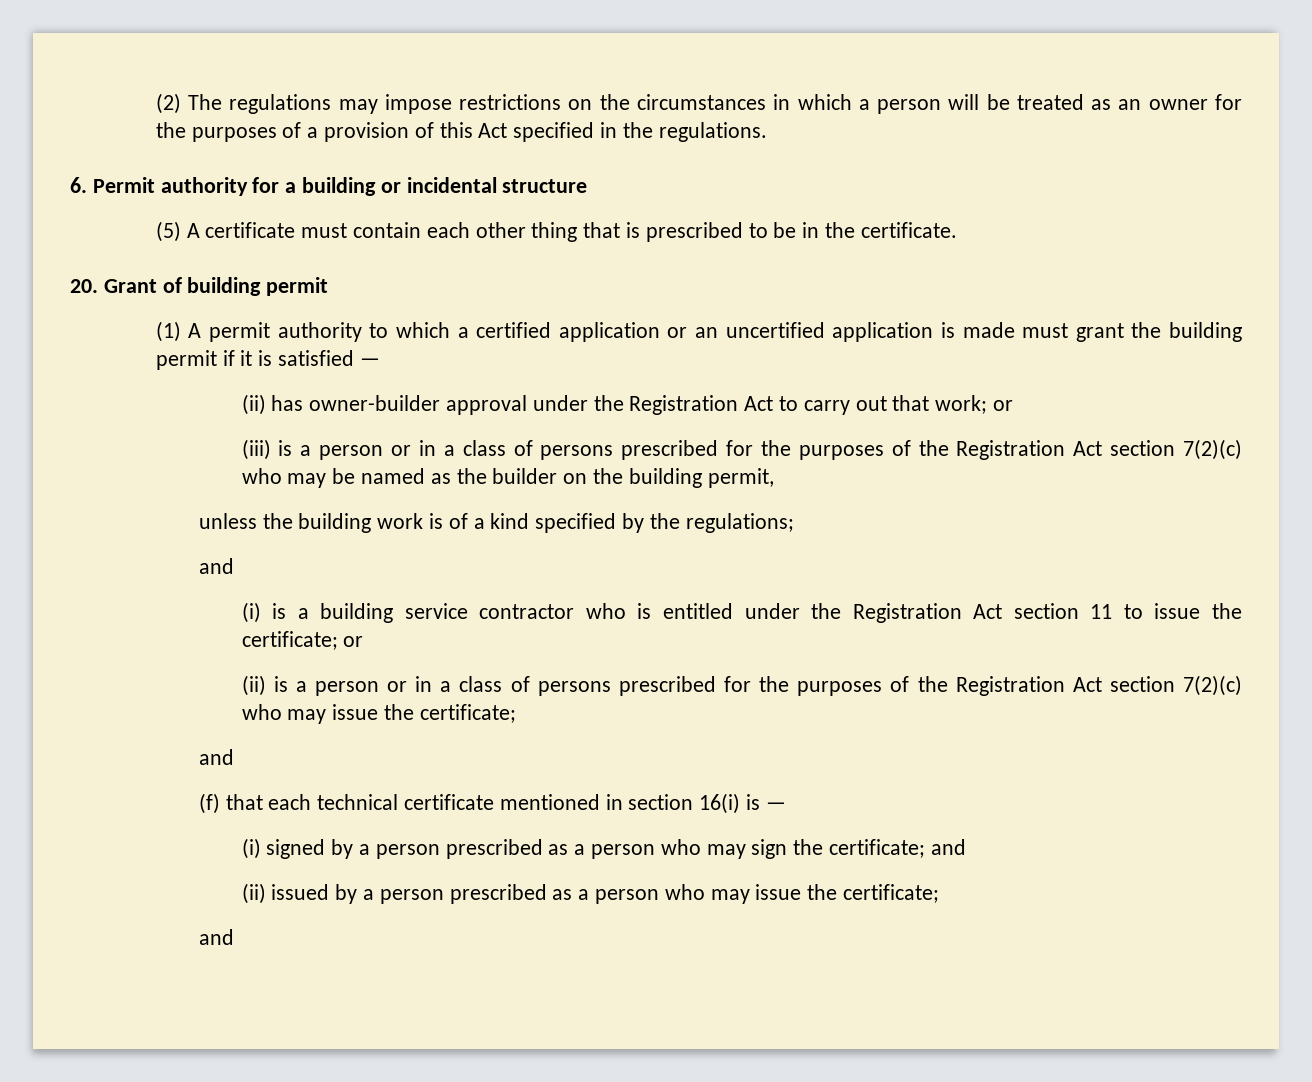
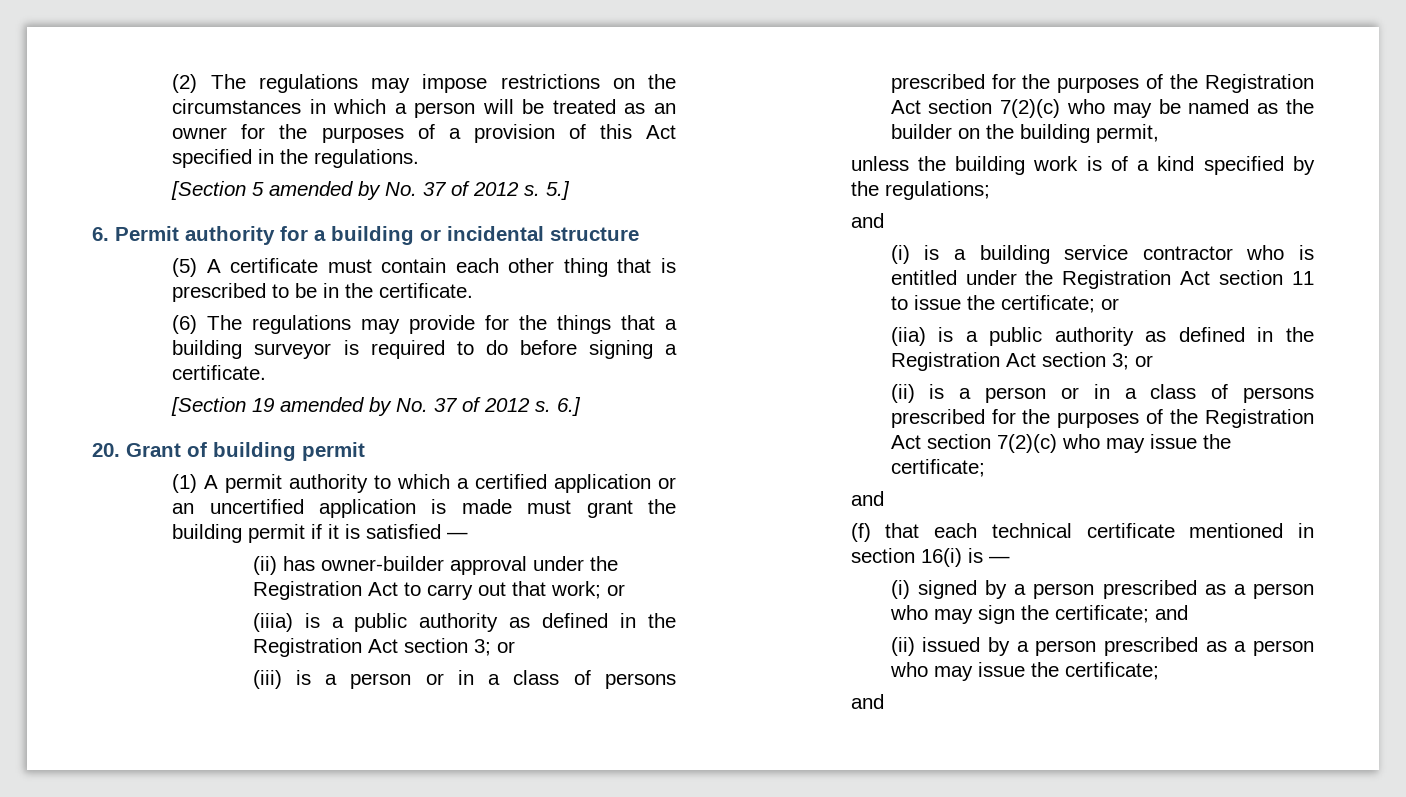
(767, 132) none -> [171,181,571,200] // [Section 5 amended by No. 37 of 2012 s. 5.]
(957, 230) none -> [172,315,677,334] [172,340,677,359] [172,365,267,380] [171,397,582,416] // (6) The regulations may provide for the things that a building surveyor is required to do before signing a certificate. // [Section 19 amended by No. 37 of 2012 s. 6.]
(1014, 405) none -> [252,613,676,632] [252,638,515,657] // (iiia) is a public authority as defined in the Registration Act section 3; or
(364, 641) none -> [890,327,1314,346] [890,352,1153,371] // (iia) is a public authority as defined in the Registration Act section 3; or

